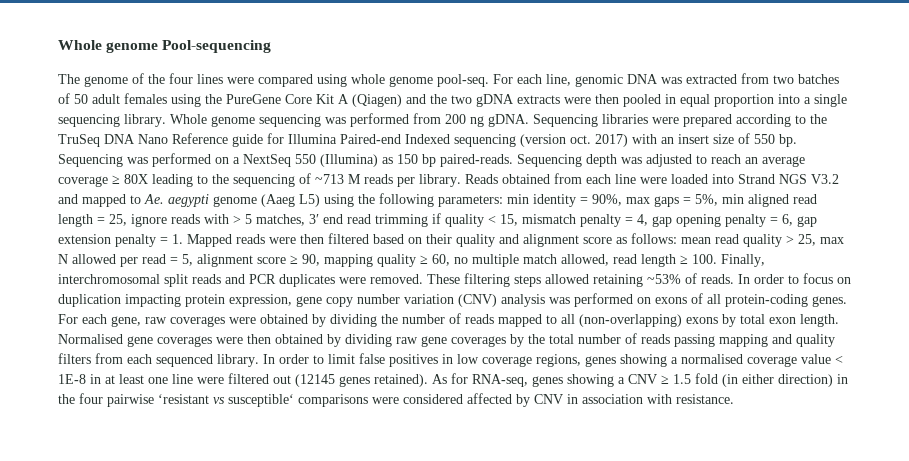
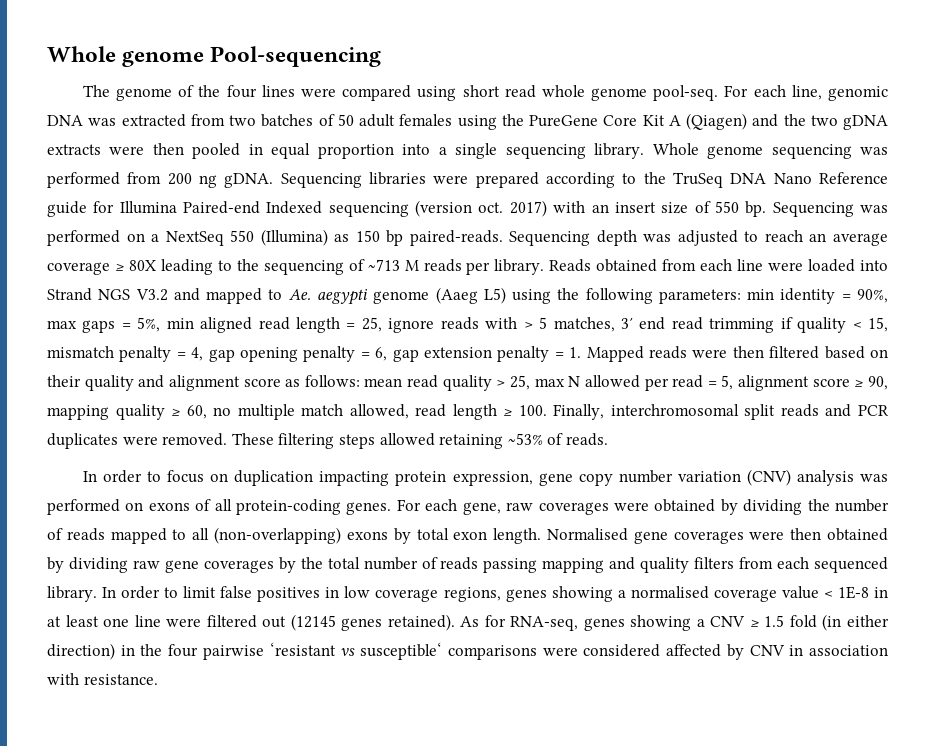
(347, 80) none -> [462,85,536,98] short read
(734, 279) none -> (608, 439) //

